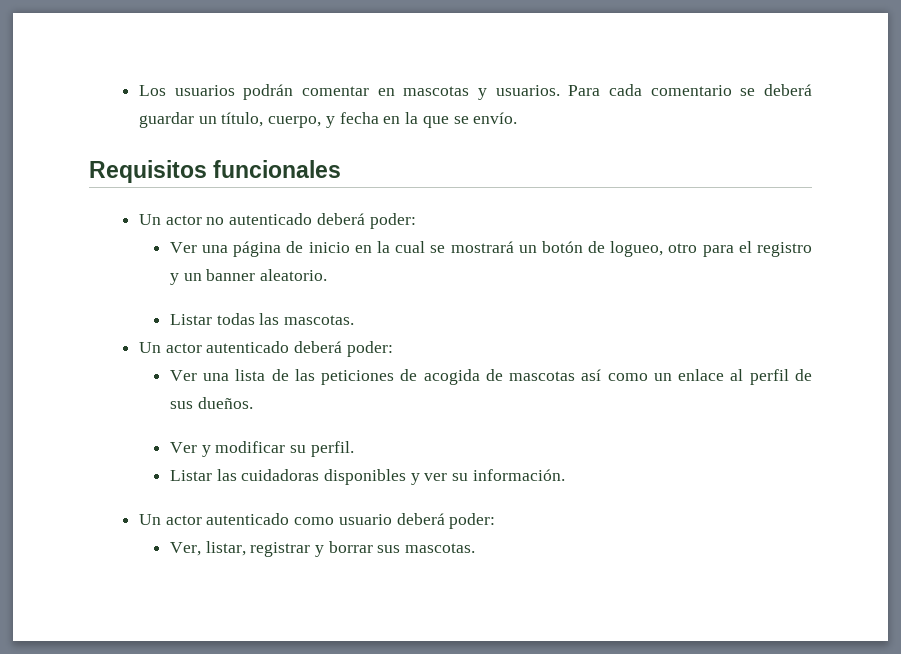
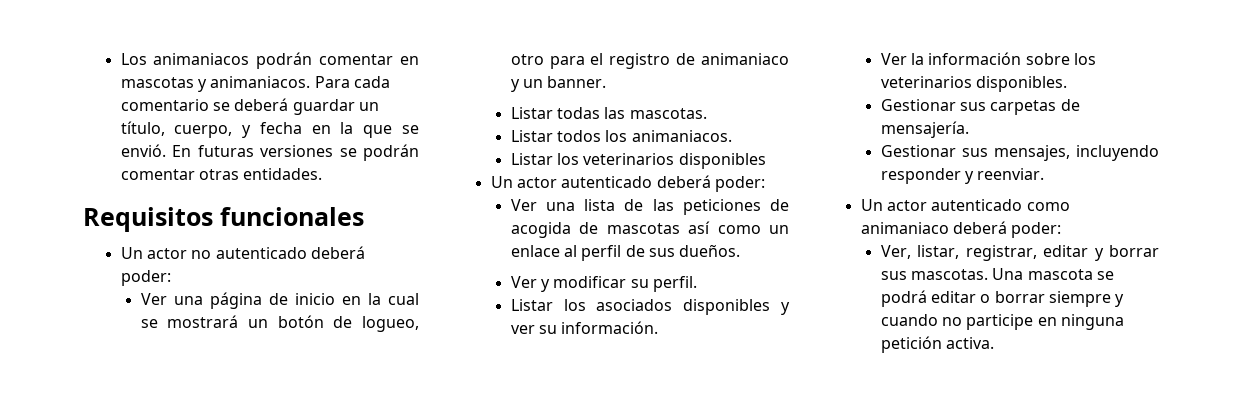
[174,85,235,96] usuarios -> [153,53,250,65] animaniacos
[495,85,560,96] usuarios. -> [210,76,311,88] animaniacos.
[473,112,518,124] envío. -> [120,144,419,161] [120,168,323,180] envió. En futuras versiones se podrán comentar otras entidades.
[169,269,327,285] y un banner aleatorio. -> [676,53,789,65] [510,76,607,92] de animaniaco y un banner.
(354, 320) none -> [510,130,732,142] [510,153,766,169] // Listar todos los animaniacos. // Listar los veterinarios disponibles
[216,469,320,481] las cuidadoras -> [563,299,673,311] los asociados
(565, 475) none -> [880,52,1096,65] [880,76,1068,92] [880,99,1080,115] [880,121,969,138] [880,145,1159,161] [880,168,1045,184] // Ver la información sobre los veterinarios disponibles. // Gestionar sus carpetas de mensajería. // Gestionar sus mensajes, incluyendo responder y reenviar.
[338,514,392,525] usuario -> [860,222,949,234] animaniaco
[250,542,311,557] registrar -> [965,245,1089,261] registrar, editar
(476, 548) none -> [992,268,1114,280] [880,290,1125,307] [880,314,1124,330] [880,336,995,353] Una mascota se podrá editar o borrar siempre y cuando no participe en ninguna petición activa.

